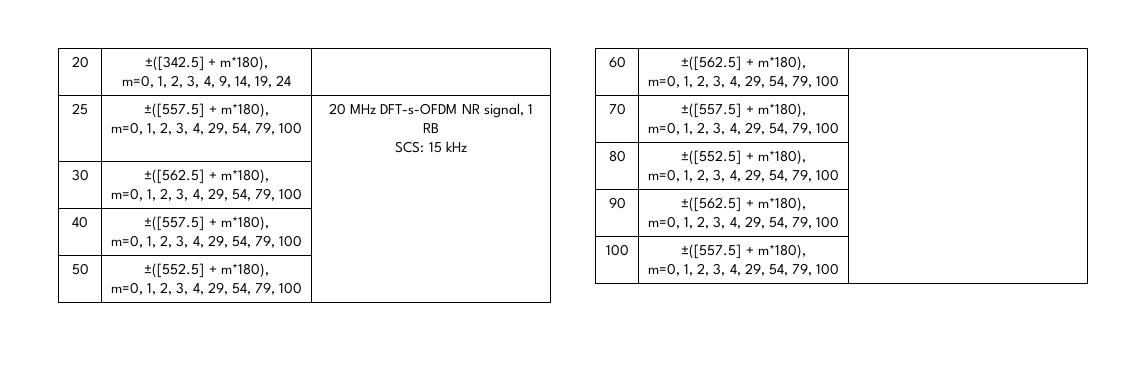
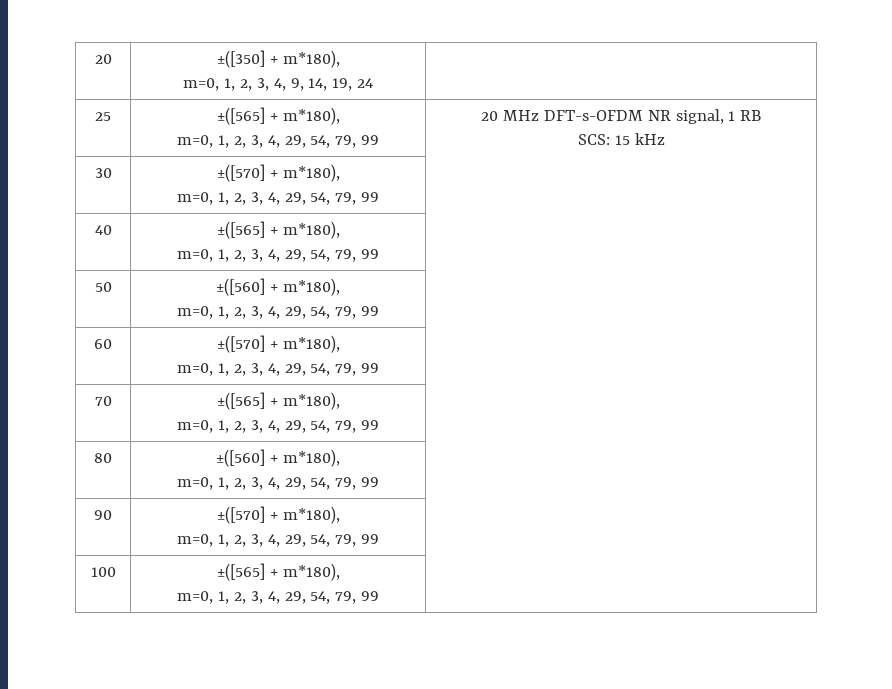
[144,56,204,71] ±([342.5] -> [216,50,265,68] ±([350]
[144,103,205,118] ±([557.5] -> [216,107,265,125] ±([565]
[278,122,302,134] 100 -> [361,135,380,145] 99
[144,169,205,184] ±([562.5] -> [216,164,265,182] ±([570]
[278,188,302,200] 100 -> [361,192,380,202] 99
[144,216,205,231] ±([557.5] -> [216,221,265,239] ±([565]
[278,235,302,247] 100 -> [361,249,380,259] 99
[144,263,205,278] ±([552.5] -> [216,278,266,296] ±([560]
[278,282,302,294] 100 -> [361,306,380,316] 99
[681,56,742,71] ±([562.5] -> [216,335,265,353] ±([570]
[815,75,839,87] 100 -> [361,363,380,373] 99
[681,103,742,118] ±([557.5] -> [216,392,265,410] ±([565]
[815,122,839,134] 100 -> [361,420,380,430] 99
[681,150,742,165] ±([552.5] -> [216,449,266,467] ±([560]
[815,169,839,181] 100 -> [361,477,380,487] 99
[681,197,742,212] ±([562.5] -> [216,506,265,524] ±([570]
[815,216,839,228] [605,244,629,256] [681,244,742,259] 100 | // 100 | ±([557.5] -> [361,534,380,544] [90,567,116,577] [216,563,265,581] 99 | // 100 | ±([565]
[815,263,839,275] 100 -> [361,591,380,601] 99

